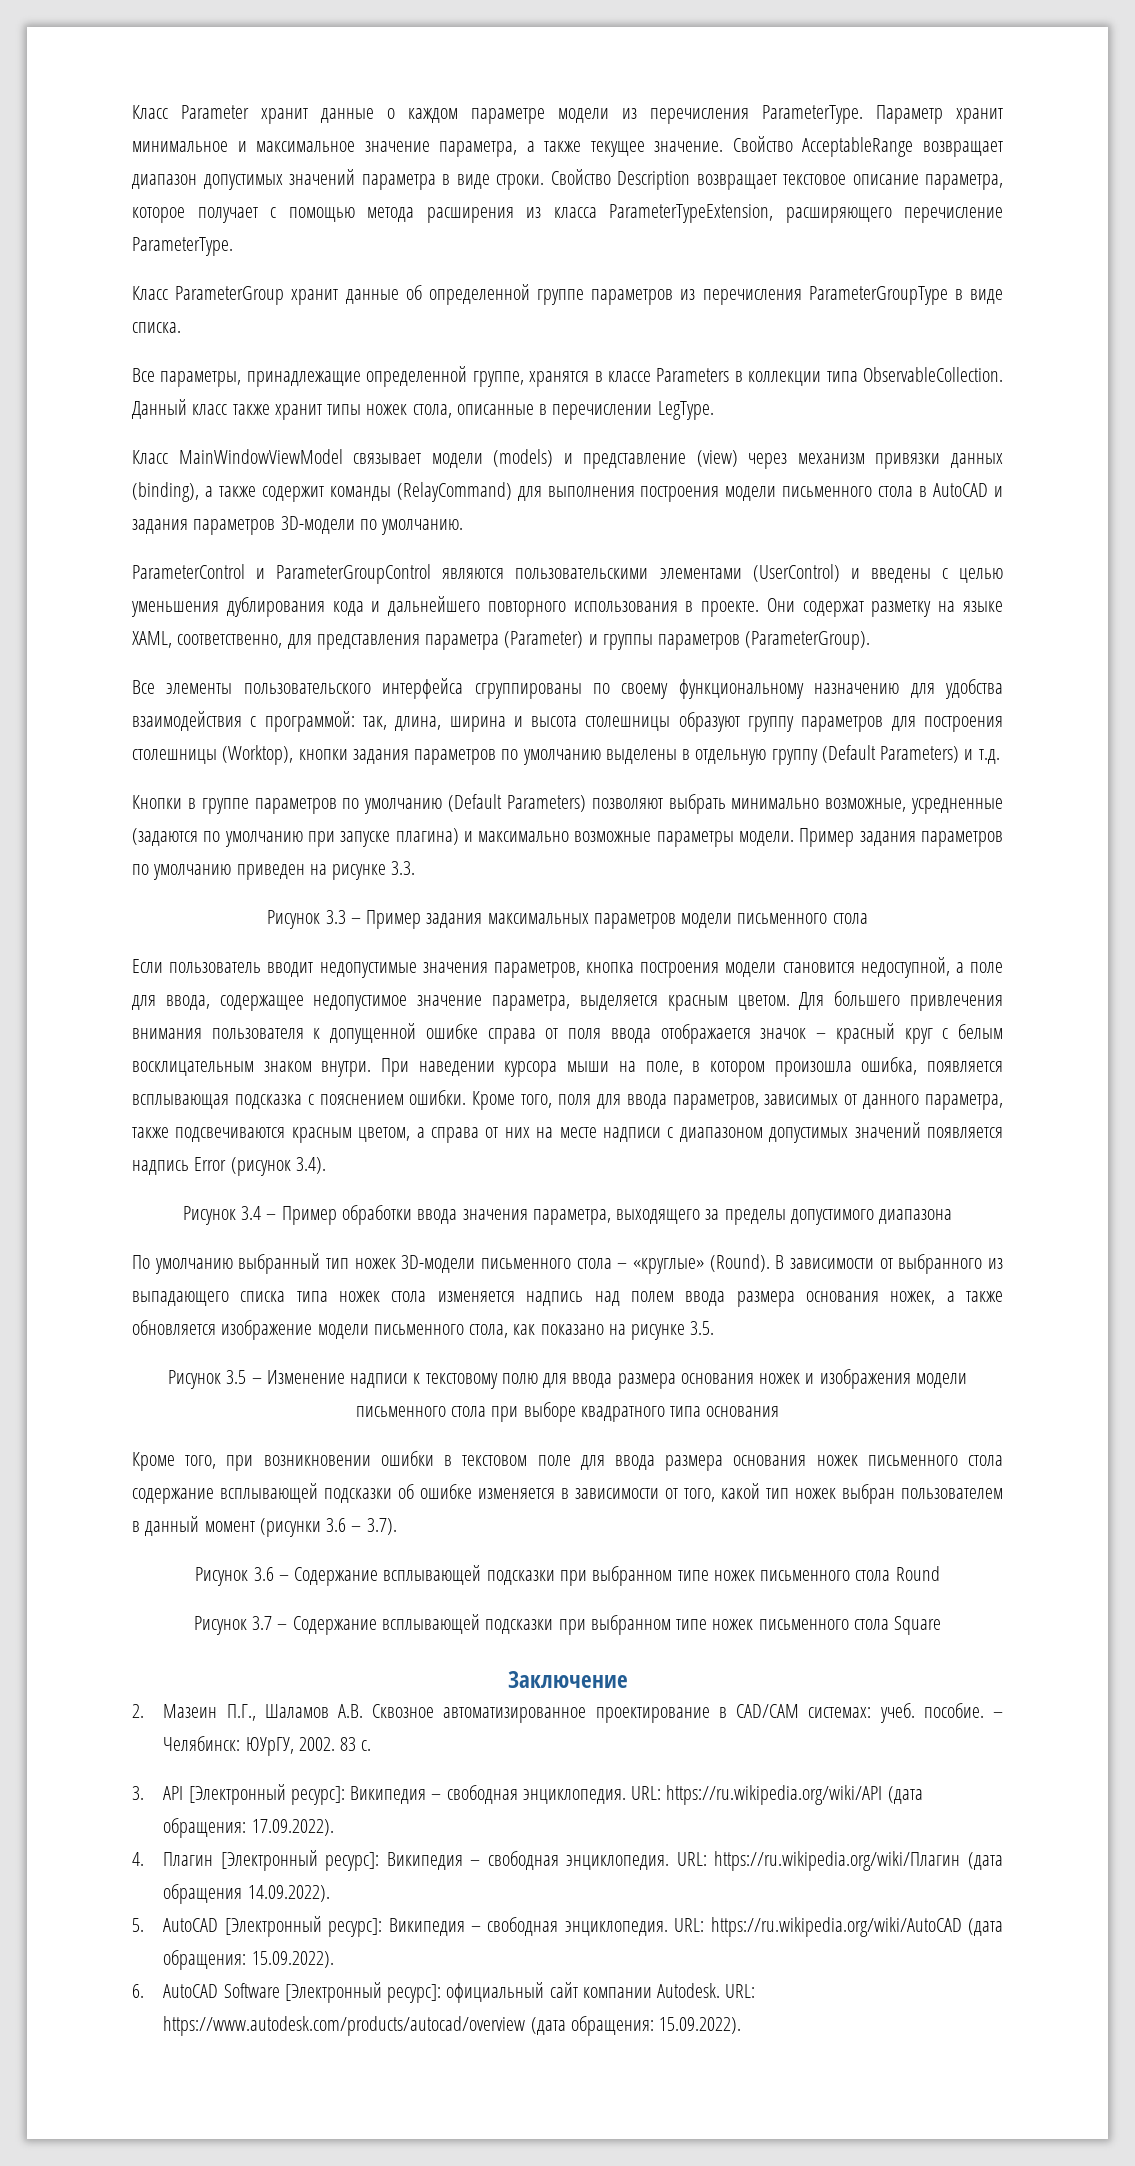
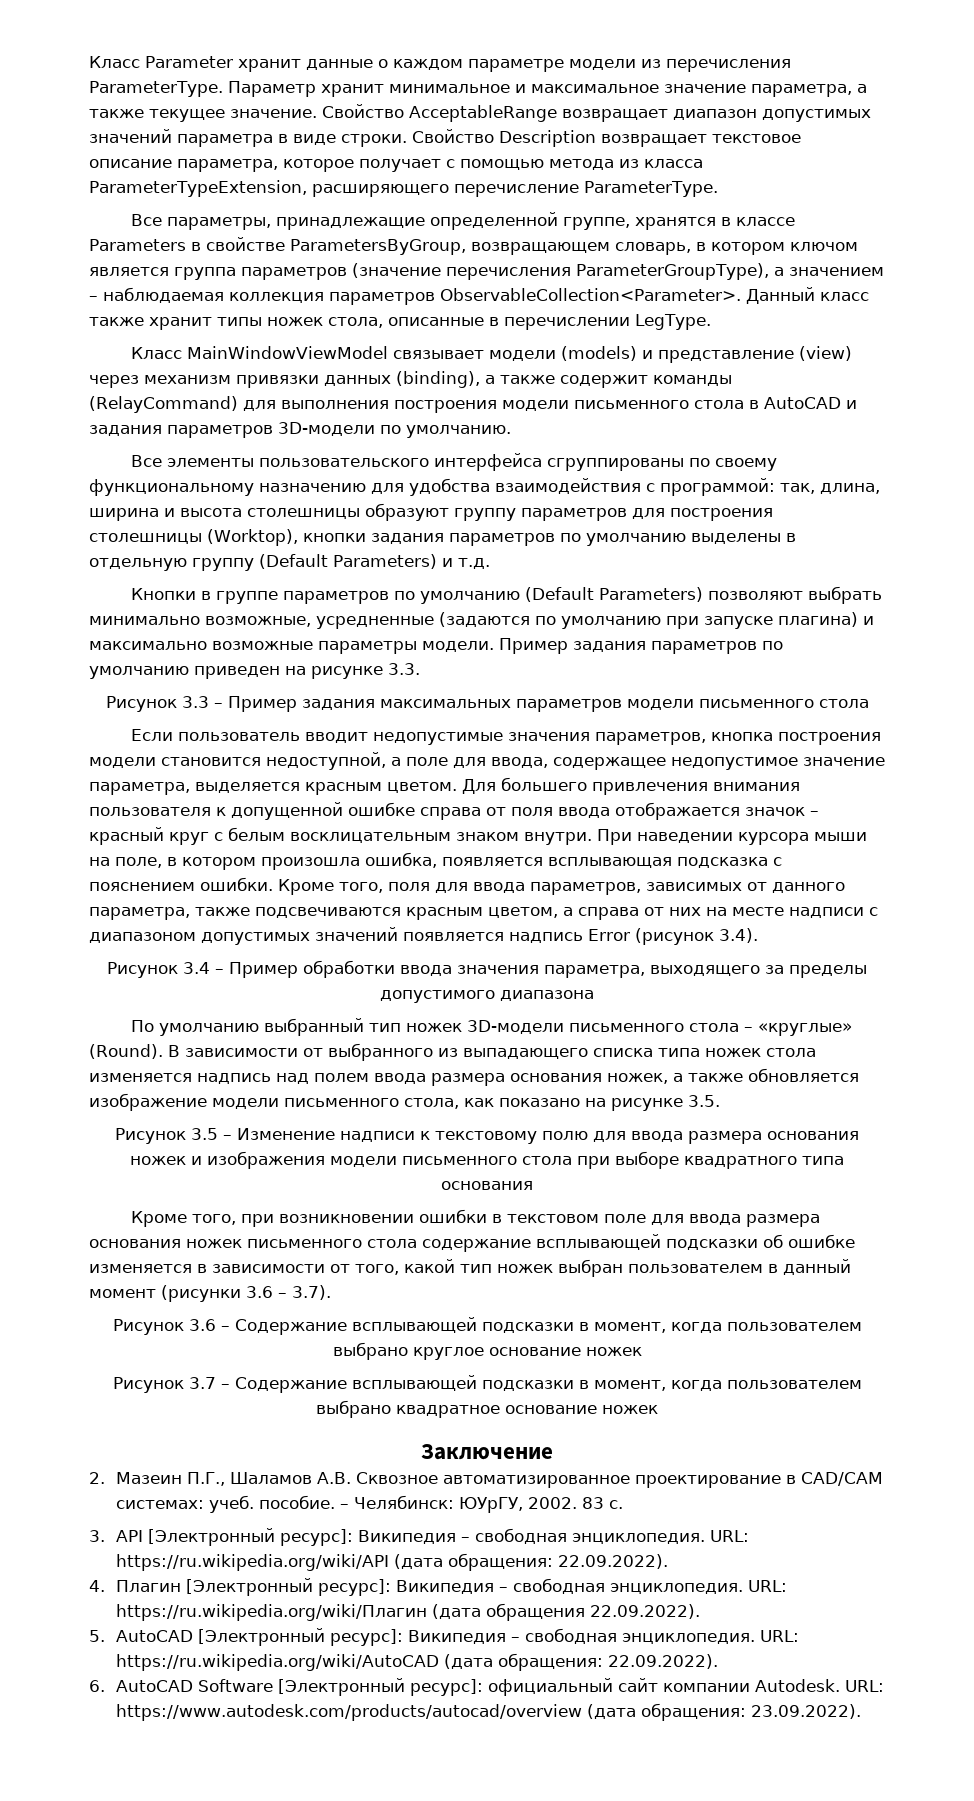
[426,207,514,223] расширения -> (614, 164) none
[132,284,1003,305] [132,322,181,333] // Класс ParameterGroup хранит данные об определенной группе параметров из перечисления ParameterGroupType в виде списка. -> (718, 189) none
[748,367,1003,386] коллекции типа ObservableCollection. -> [206,237,858,255] [89,263,884,280] [89,287,741,305] свойстве ParametersByGroup, возвращающем словарь, в котором ключом является группа параметров (значение перечисления ParameterGroupType), а значением – наблюдаемая коллекция параметров ObservableCollection<Parameter>.
[132,564,1004,584] [131,596,1003,617] [132,631,871,650] // ParameterControl и ParameterGroupControl являются пользовательскими элементами (UserControl) и введены с целью уменьшения дублирования кода и дальнейшего повторного использования в проекте. Они содержат разметку на языке XAML, соответственно, для представления параметра (Parameter) и группы параметров (ParameterGroup). -> (511, 431) none
[559,1566,940,1586] при выбранном типе ножек письменного стола Round -> [578,1322,862,1333] [332,1342,642,1360] в момент, когда пользователем выбрано круглое основание ножек
[558,1615,942,1635] при выбранном типе ножек письменного стола Square -> [578,1380,862,1391] [316,1400,658,1418] в момент, когда пользователем выбрано квадратное основание ножек
[251,1819,334,1836] 17.09.2022). -> [557,1554,668,1569] 22.09.2022).
[247,1885,330,1902] 14.09.2022). -> [589,1604,700,1619] 22.09.2022).
[251,1951,334,1968] 15.09.2022). -> [607,1654,718,1669] 22.09.2022).
[659,2017,742,2034] 15.09.2022). -> [750,1704,861,1719] 23.09.2022).

